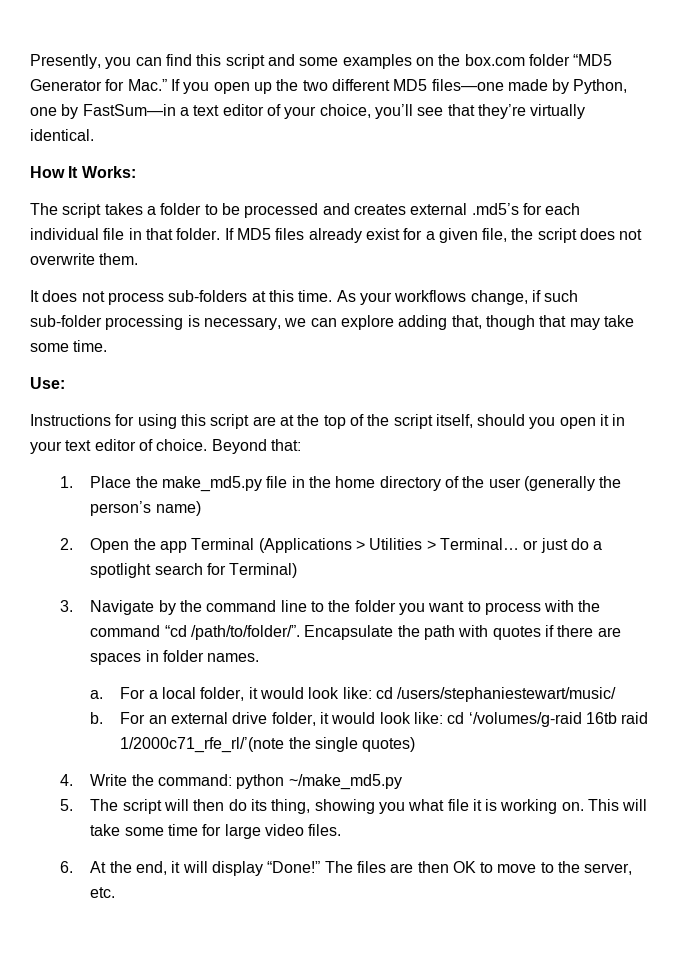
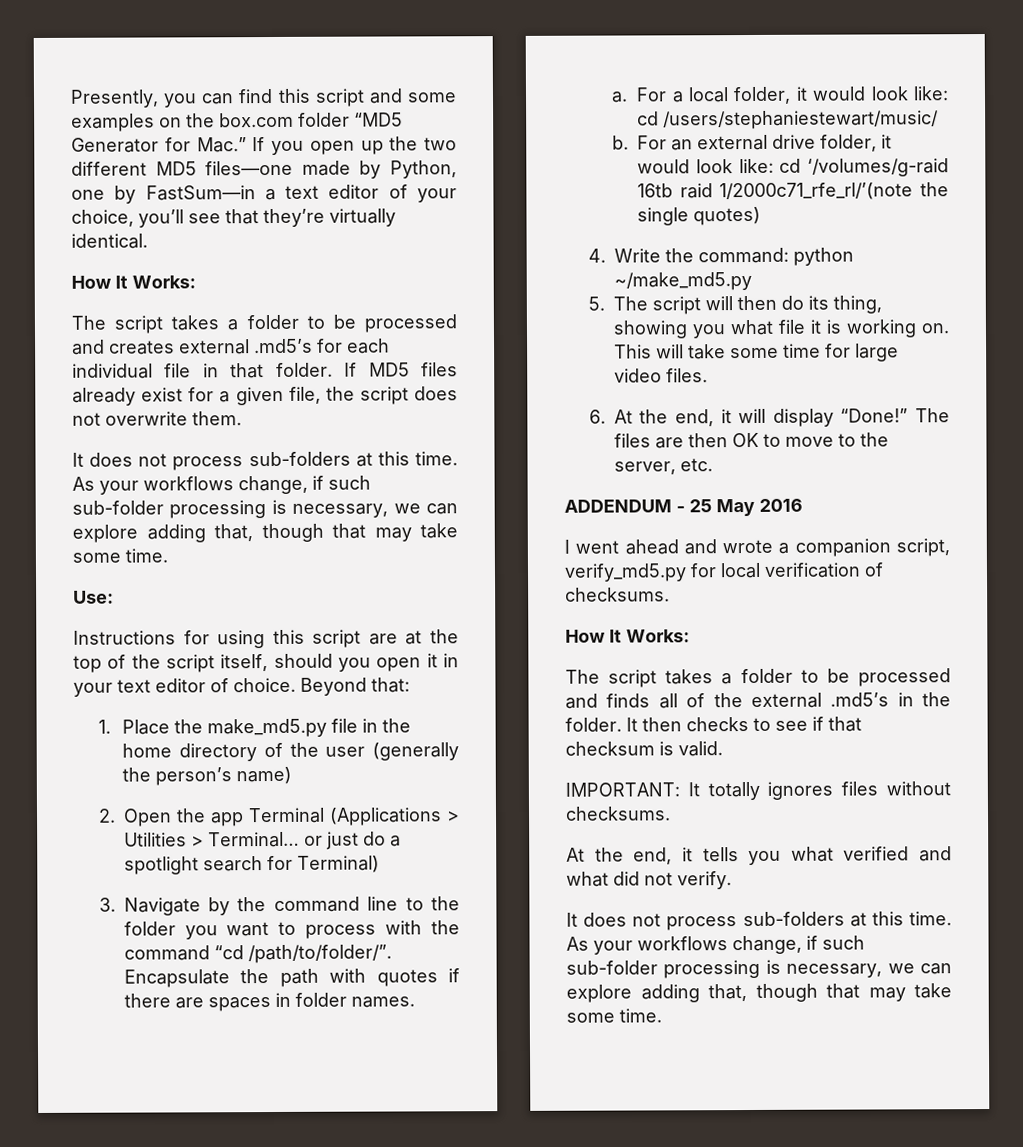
(116, 892) none -> [564,498,803,517] [564,538,950,557] [564,562,884,582] [565,587,670,602] [565,629,690,643] [565,668,951,688] [565,692,951,709] [565,716,862,732] [565,741,723,757] [565,781,951,801] [565,806,671,821] [566,846,952,866] [566,871,732,890] [566,911,952,931] [566,935,865,955] [566,959,952,979] [566,983,952,1003] [566,1008,662,1023] // ADDENDUM - 25 May 2016 // I went ahead and wrote a companion script, verify_md5.py for local verification of checksums. // How It Works: // The script takes a folder to be processed and finds all of the external .md5’s in the folder. It then checks to see if that checksum is valid. // IMPORTANT: It totally ignores files without checksums. // At the end, it tells you what verified and what did not verify. // It does not process sub-folders at this time. As your workflows change, if such sub-folder processing is necessary, we can explore adding that, though that may take some time.

